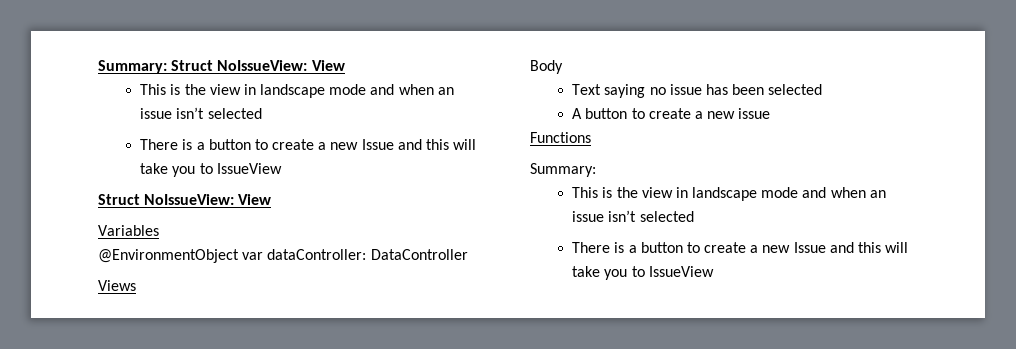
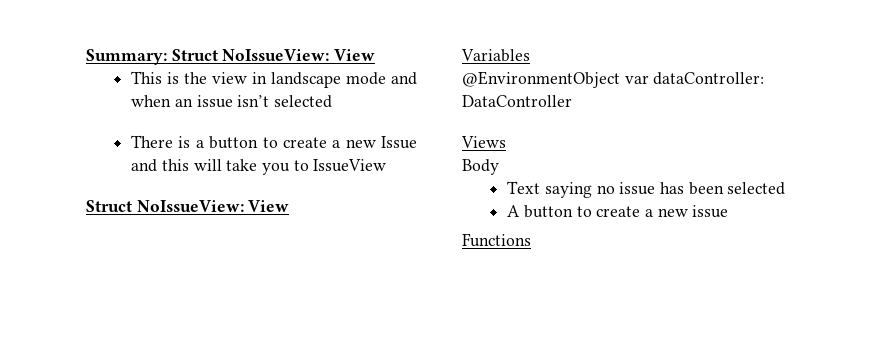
[530,163,596,177] [572,187,886,201] [572,210,694,222] [572,242,909,253] [572,266,714,280] // Summary: // This is the view in landscape mode and when an issue isn’t selected // There is a button to create a new Issue and this will take you to IssueView -> (531, 240) none

